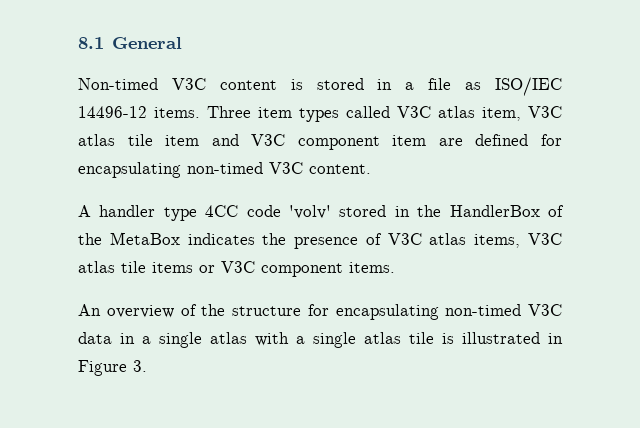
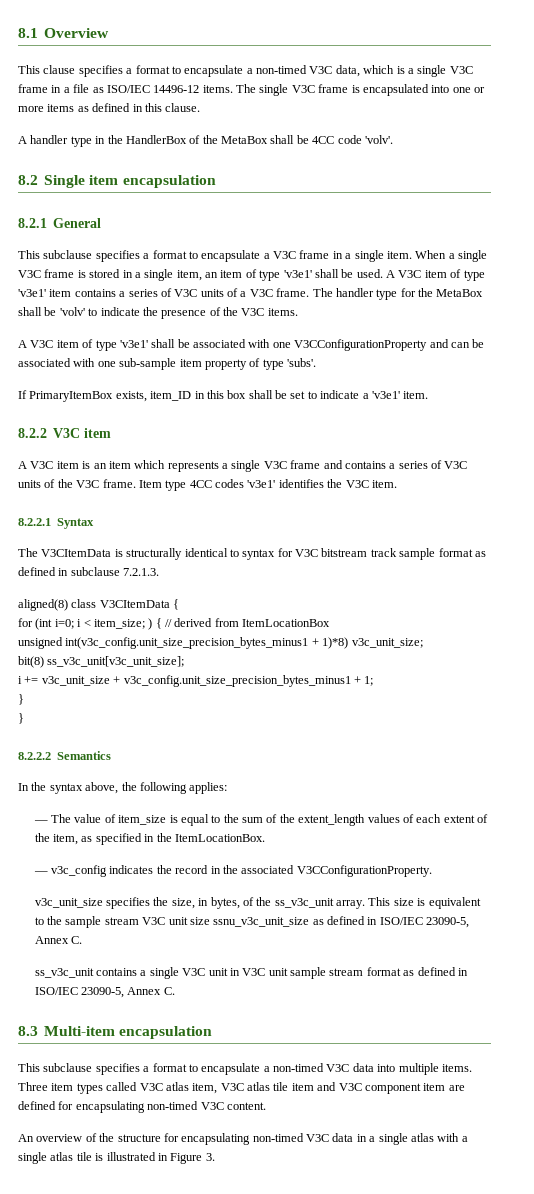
[112,37,183,49] [78,78,364,90] General // Non-timed V3C content is stored -> [44,28,110,38] [18,65,473,77] [18,84,48,93] Overview // This clause specifies a format to encapsulate a non-timed V3C data, which is a single V3C frame
(200, 112) none -> [236,84,485,96] [18,103,201,112] [18,135,393,147] [18,175,216,188] [18,218,102,228] [18,250,487,262] [18,269,485,281] [18,288,484,300] [18,307,298,319] [18,339,485,351] [18,358,316,370] [18,390,429,402] [18,428,112,438] [18,460,468,472] [18,479,397,491] [18,518,95,529] [18,548,486,560] [18,567,160,576] [18,599,180,611] [18,618,331,630] [18,637,423,649] [18,656,185,668] [18,675,374,687] [18,694,24,705] [18,713,24,724] [18,751,112,760] [18,782,228,794] [33,814,489,826] [34,833,265,845] [33,865,432,877] [34,897,481,909] [34,916,470,928] [34,936,83,944] [34,967,468,979] [34,987,175,998] [18,1026,213,1039] [18,1063,472,1075] The single V3C frame is encapsulated into one or more items as defined in this clause. // A handler type in the HandlerBox of the MetaBox shall be 4CC code 'volv'. // 8.2 Single item encapsulation // 8.2.1 General // This subclause specifies a format to encapsulate a V3C frame in a single item. When a single V3C frame is stored in a single item, an item of type 'v3e1' shall be used. A V3C item of type 'v3e1' item contains a series of V3C units of a V3C frame. The handler type for the MetaBox shall be 'volv' to indicate the presence of the V3C items. // A V3C item of type 'v3e1' shall be associated with one V3CConfigurationProperty and can be associated with one sub-sample item property of type 'subs'. // If PrimaryItemBox exists, item_ID in this box shall be set to indicate a 'v3e1' item. // 8.2.2 V3C item // A V3C item is an item which represents a single V3C frame and contains a series of V3C units of the V3C frame. Item type 4CC codes 'v3e1' identifies the V3C item. // 8.2.2.1 Syntax // The V3CItemData is structurally identical to syntax for V3C bitstream track sample format as defined in subclause 7.2.1.3. // aligned(8) class V3CItemData { // for (int i=0; i < item_size; ) { // derived from ItemLocationBox // unsigned int(v3c_config.unit_size_precision_bytes_minus1 + 1)*8) v3c_unit_size; // bit(8) ss_v3c_unit[v3c_unit_size]; // i += v3c_unit_size + v3c_config.unit_size_precision_bytes_minus1 + 1; // } // } // 8.2.2.2 Semantics // In the syntax above, the following applies: // — The value of item_size is equal to the sum of the extent_length values of each extent of the item, as specified in the ItemLocationBox. // — v3c_config indicates the record in the associated V3CConfigurationProperty. // v3c_unit_size specifies the size, in bytes, of the ss_v3c_unit array. This size is equivalent to the sample stream V3C unit size ssnu_v3c_unit_size as defined in ISO/IEC 23090-5, Annex C. // ss_v3c_unit contains a single V3C unit in V3C unit sample stream format as defined in ISO/IEC 23090-5, Annex C. // 8.3 Multi-item encapsulation // This subclause specifies a format to encapsulate a non-timed V3C data into multiple items.
[78,205,564,221] [78,232,562,249] [78,261,395,277] // A handler type 4CC code 'volv' stored in the HandlerBox of the MetaBox indicates the presence of V3C atlas items, V3C atlas tile items or V3C component items. -> (266, 1106) none

